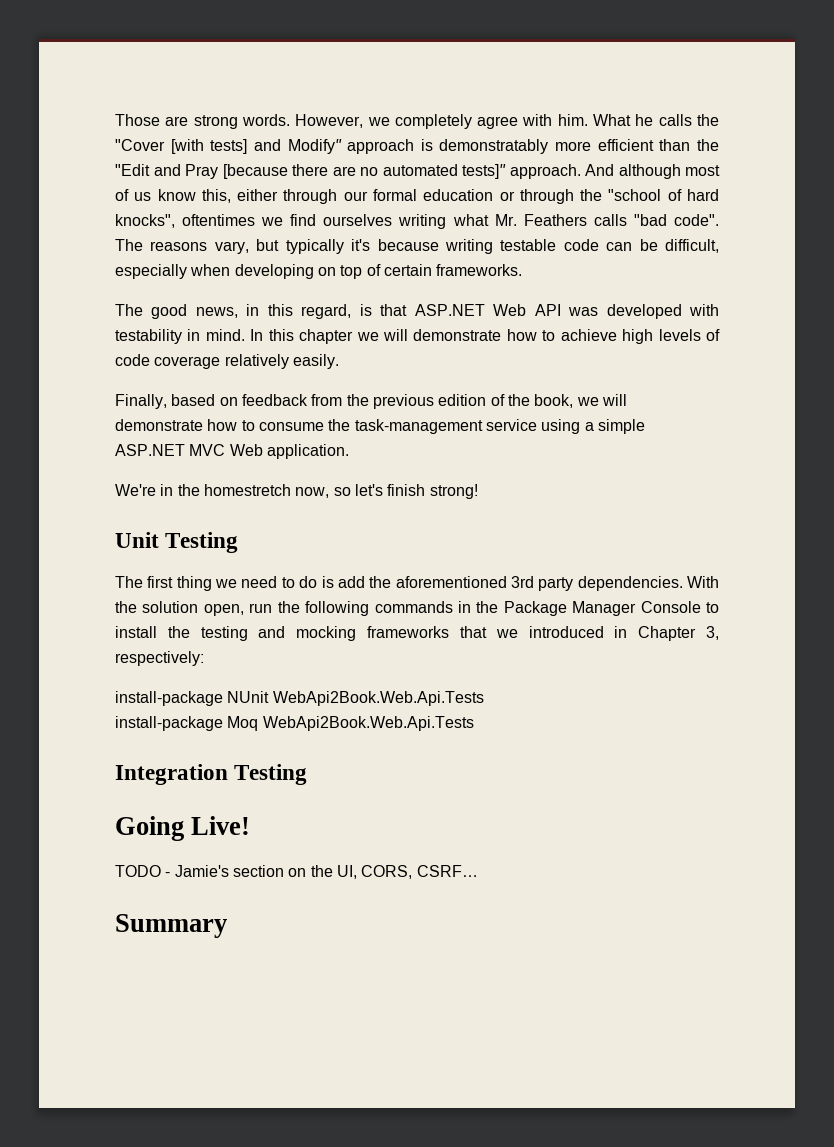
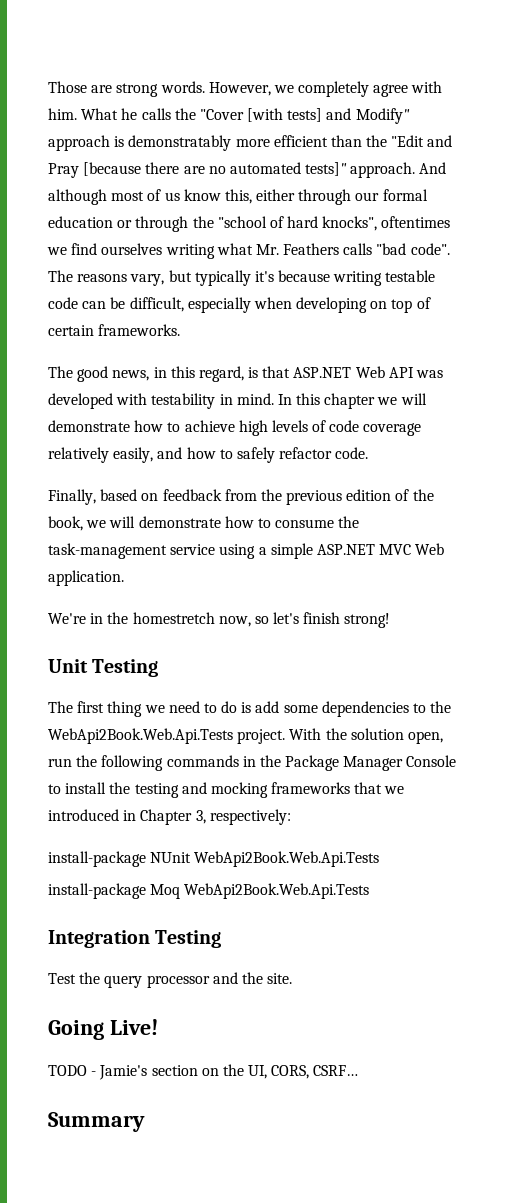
[292,354,339,369] easily. -> [113,447,369,463] easily, and how to safely refactor code.
[369,576,683,591] the aforementioned 3rd party dependencies. -> [283,701,452,717] [48,728,286,744] some dependencies to the WebApi2Book.Web.Api.Tests project.
(308, 774) none -> [48,972,293,988] // Test the query processor and the site.

